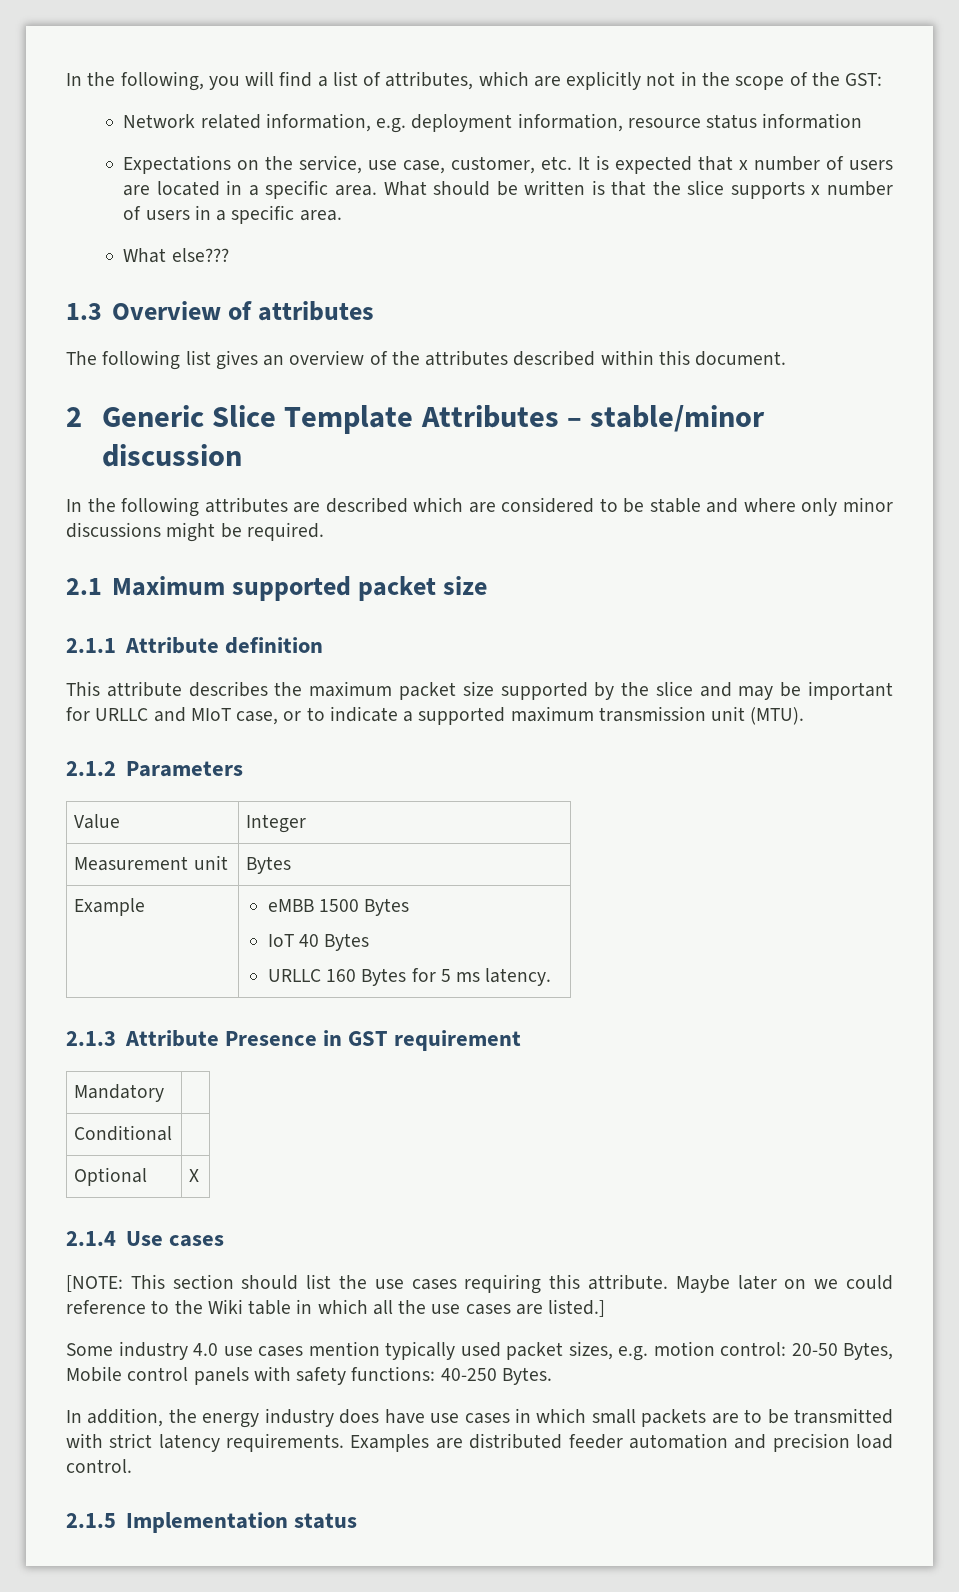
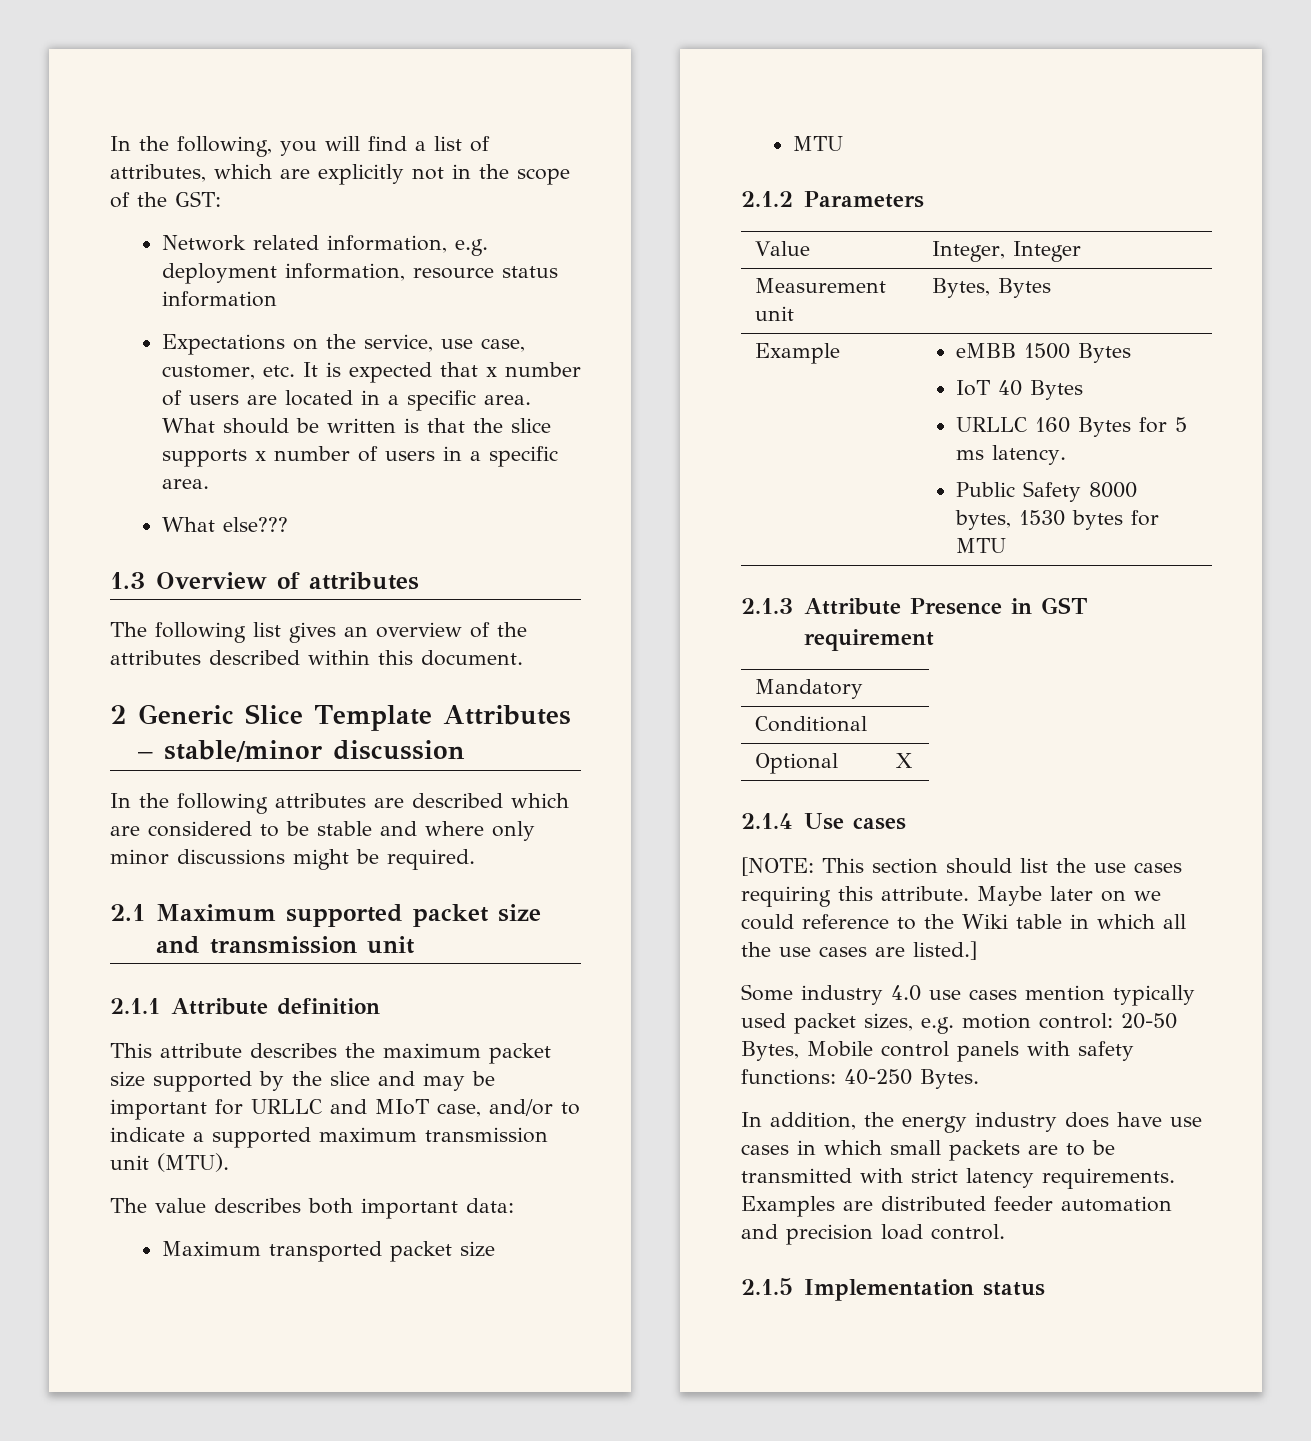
(487, 585) none -> [155,936,415,954] and transmission unit
[283,711,302,721] or -> [489,1099,553,1116] and/or
(805, 716) none -> [110,1198,514,1219] [161,1241,495,1262] [792,136,843,151] // The value describes both important data: // Maximum transported packet size // MTU
(121, 821) none -> [932,241,1006,262] Integer,
(228, 862) none -> [932,278,991,298] Bytes,
(552, 977) none -> [955,481,1137,502] [954,510,1159,530] [955,538,1006,553] // Public Safety 8000 bytes, 1530 bytes for MTU

